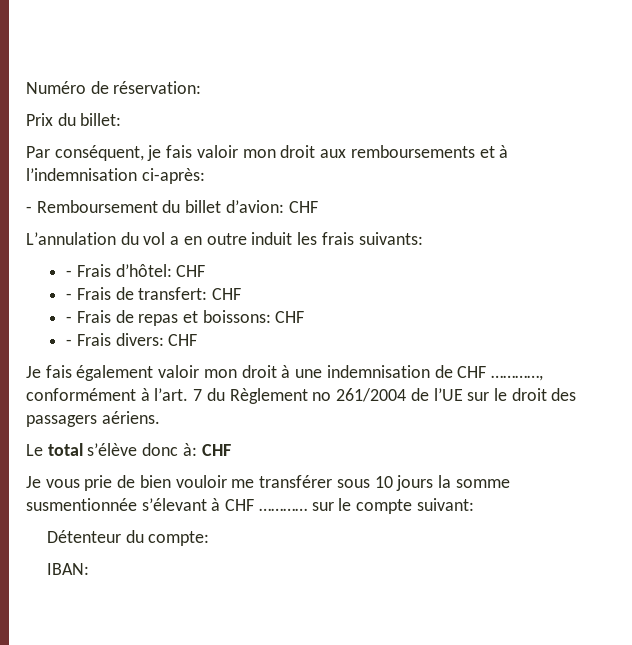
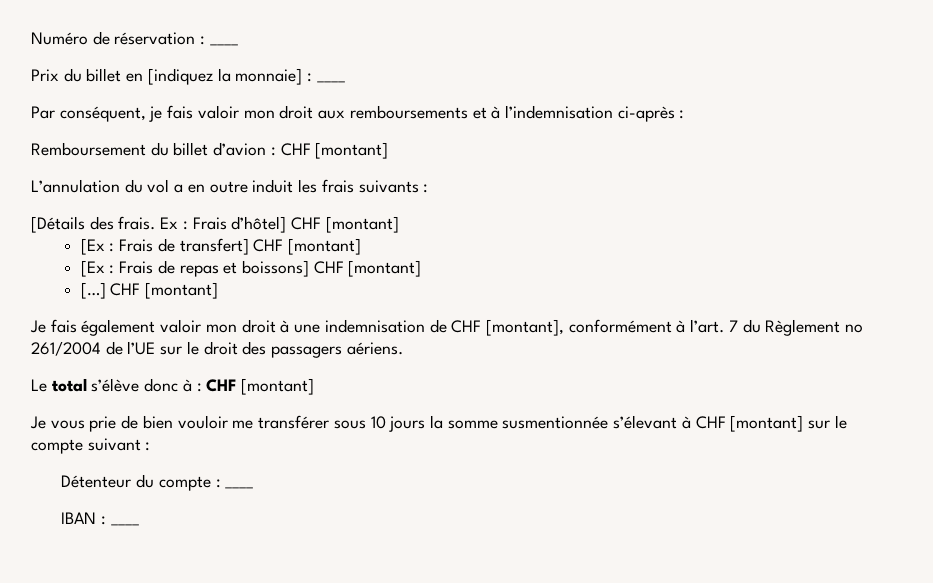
[113,81,202,94] réservation: -> [114,32,238,46] réservation : ____
[80,113,122,126] billet: -> [86,68,345,85] billet en [indiquez la monnaie] : ____
[141,168,205,184] [26,206,32,213] ci-après: // - -> [617,106,685,122] ci-après : //
[225,200,318,213] d’avion: CHF -> [213,142,389,159] d’avion : CHF [montant]
[358,232,423,245] [66,264,206,277] [66,287,241,300] [66,316,73,323] suivants: // - Frais d’hôtel: CHF // - Frais de transfert: CHF // - -> [358,180,429,193] [31,216,399,233] [80,238,361,255] [80,260,115,277] suivants : // [Détails des frais. Ex : Frais d’hôtel] CHF [montant] // [Ex : Frais de transfert] CHF [montant] // [Ex :
[202,310,305,323] [66,333,198,346] boissons: CHF // - Frais divers: CHF -> [241,260,422,277] [80,282,219,299] boissons] CHF [montant] // […] CHF [montant]
[490,375,543,381] …………, -> [485,319,564,336] [montant],
[182,443,231,456] à: CHF -> [182,378,315,395] à : CHF [montant]
[258,508,307,511] ………… -> [730,415,804,432] [montant]
[416,498,474,511] suivant: -> [87,438,151,451] suivant :
[148,531,210,546] [46,563,89,575] compte: // IBAN: -> [158,476,254,491] [61,512,139,526] compte : ____ // IBAN : ____

